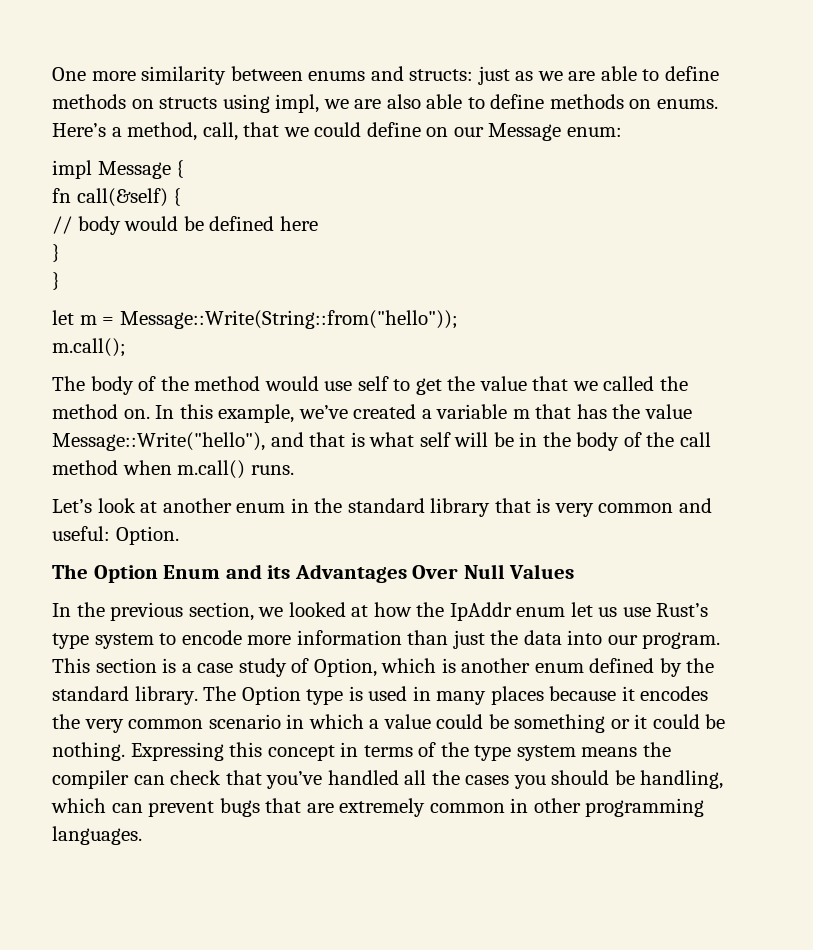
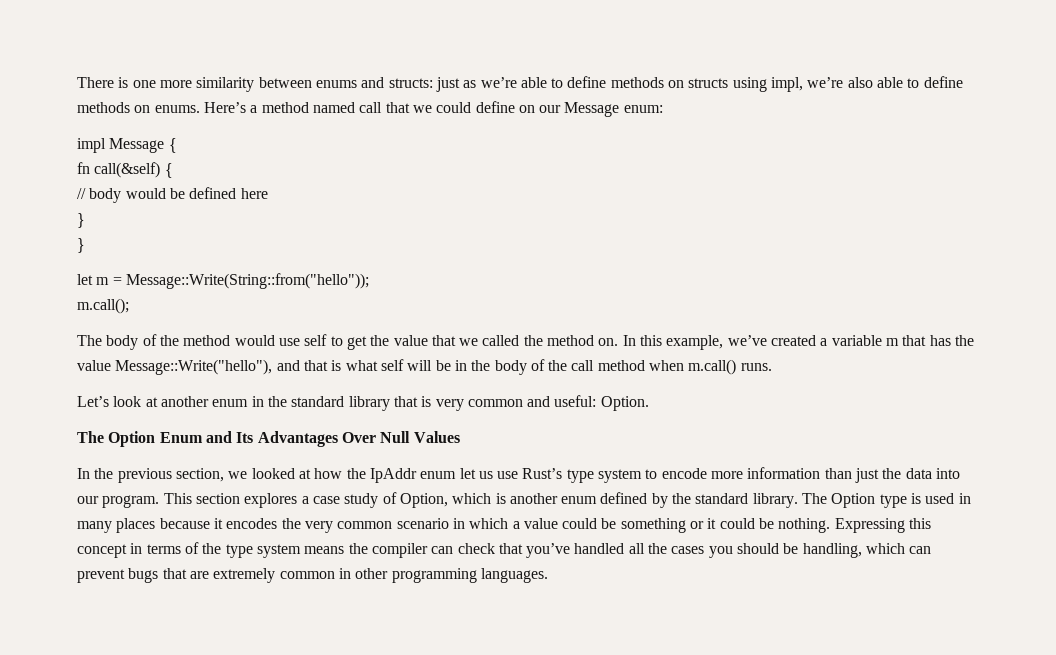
[52,67,86,81] One -> [77,77,156,88] There is one
[537,71,596,81] we are -> [480,77,517,88] we’re
[323,99,382,109] we are -> [807,77,844,88] we’re
[127,122,238,141] method, call, -> [261,102,383,113] method named call
[267,565,291,579] its -> [236,432,254,443] Its
[162,658,177,673] is -> [244,493,298,508] explores

